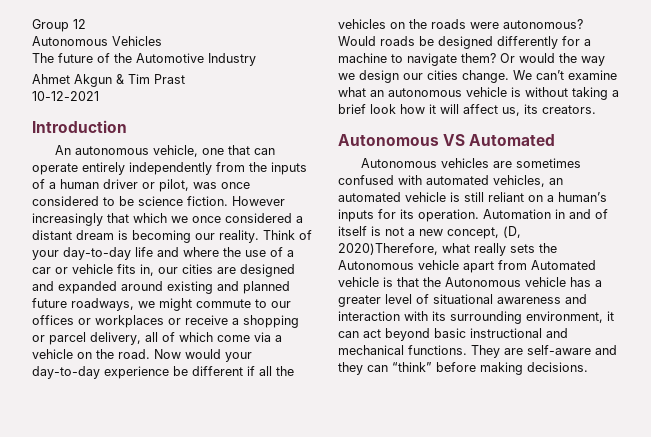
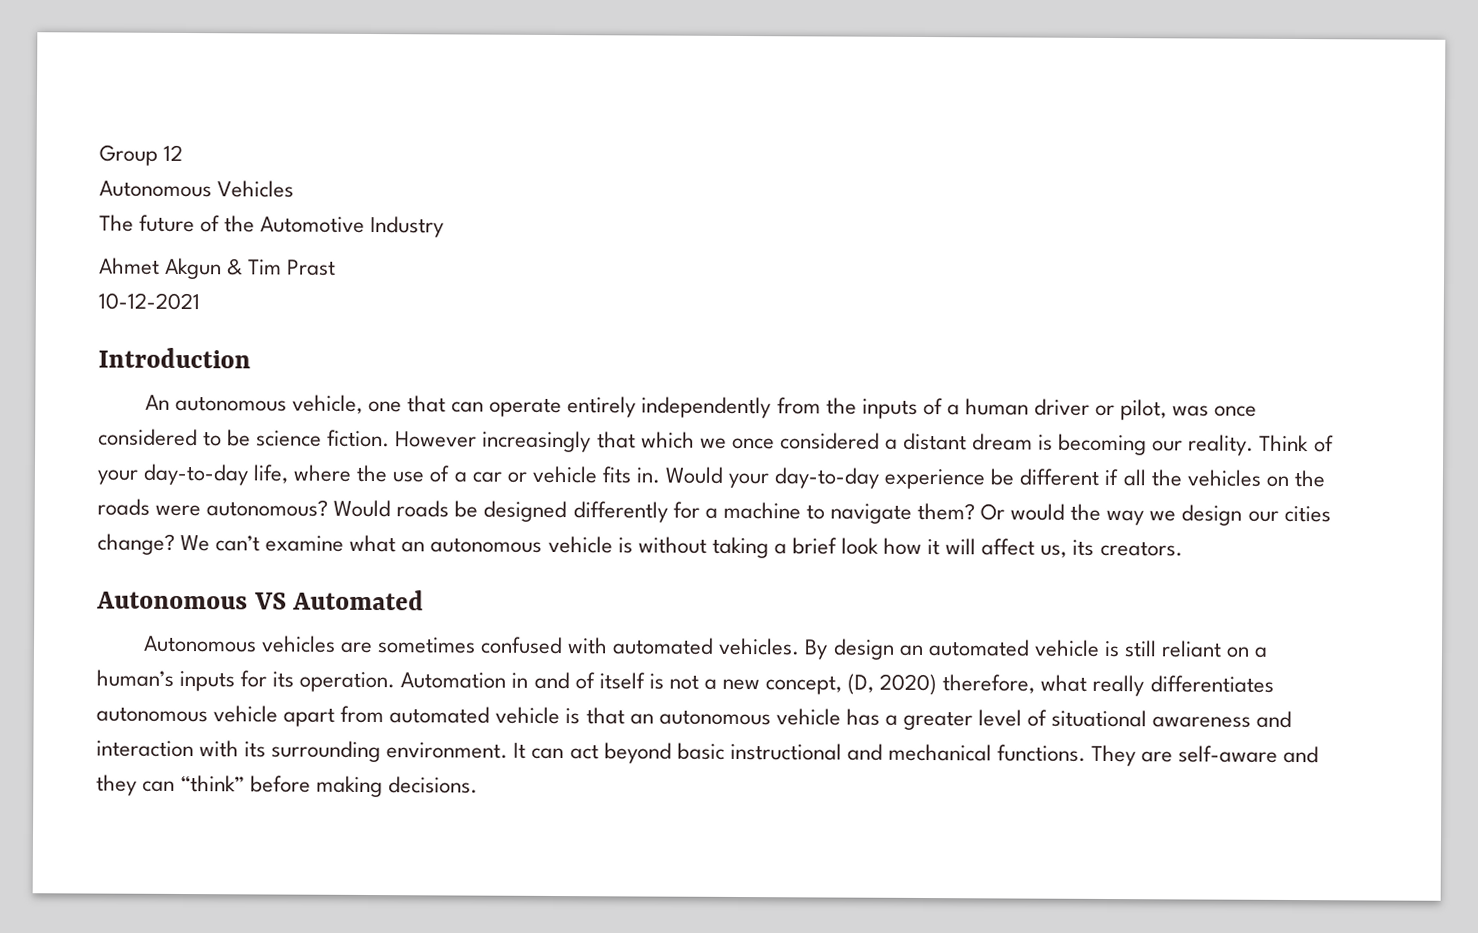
[135,247,179,257] life and -> [253,464,290,484] life,
[140,264,295,277] [32,281,290,294] [32,298,291,311] [32,315,299,328] [32,332,282,345] [32,349,221,359] in, our cities are designed and expanded around existing and planned future roadways, we might commute to our offices or workplaces or receive a shopping or parcel delivery, all of which come via a vehicle on the road. Now would -> [635,466,723,484] in. Would
[462,70,509,83] change. -> [97,533,175,555] change?
[493,175,545,187] vehicles, -> [718,637,895,660] vehicles. By design
[338,243,557,256] [338,260,414,270] 2020)Therefore, what really sets the Autonomous -> [879,673,1274,697] [96,706,208,723] 2020) therefore, what really differentiates autonomous
[531,260,596,270] Automated -> [389,706,491,724] automated
[423,277,521,287] the Autonomous -> [629,709,771,726] an autonomous
[526,311,614,323] environment, it -> [386,742,527,759] environment. It

